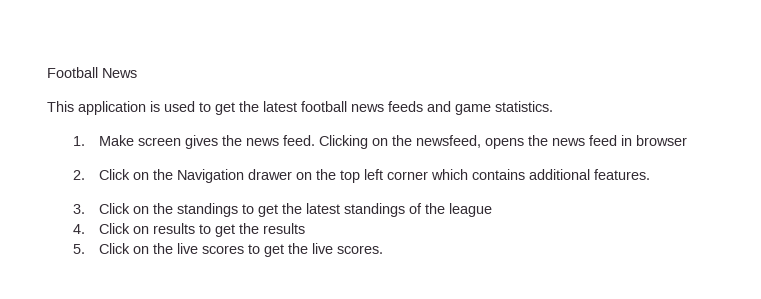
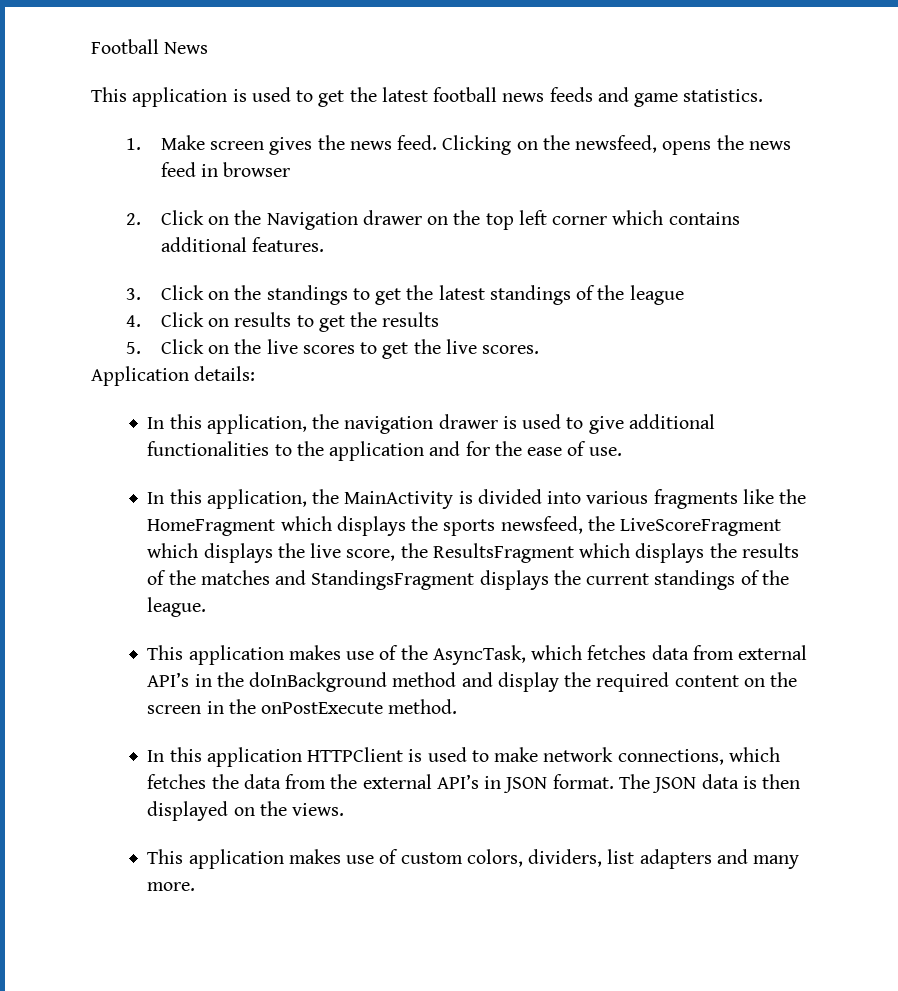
(384, 249) none -> [91,366,256,386] [147,414,716,434] [147,441,622,461] [147,489,807,509] [147,516,782,536] [147,543,800,563] [147,570,790,590] [147,597,207,617] [147,645,808,665] [147,672,798,692] [147,699,458,714] [147,747,781,767] [147,774,801,793] [147,801,345,821] [147,849,800,869] [147,882,196,891] // Application details: // In this application, the navigation drawer is used to give additional functionalities to the application and for the ease of use. // In this application, the MainActivity is divided into various fragments like the HomeFragment which displays the sports newsfeed, the LiveScoreFragment which displays the live score, the ResultsFragment which displays the results of the matches and StandingsFragment displays the current standings of the league. // This application makes use of the AsyncTask, which fetches data from external API’s in the doInBackground method and display the required content on the screen in the onPostExecute method. // In this application HTTPClient is used to make network connections, which fetches the data from the external API’s in JSON format. The JSON data is then displayed on the views. // This application makes use of custom colors, dividers, list adapters and many more.

